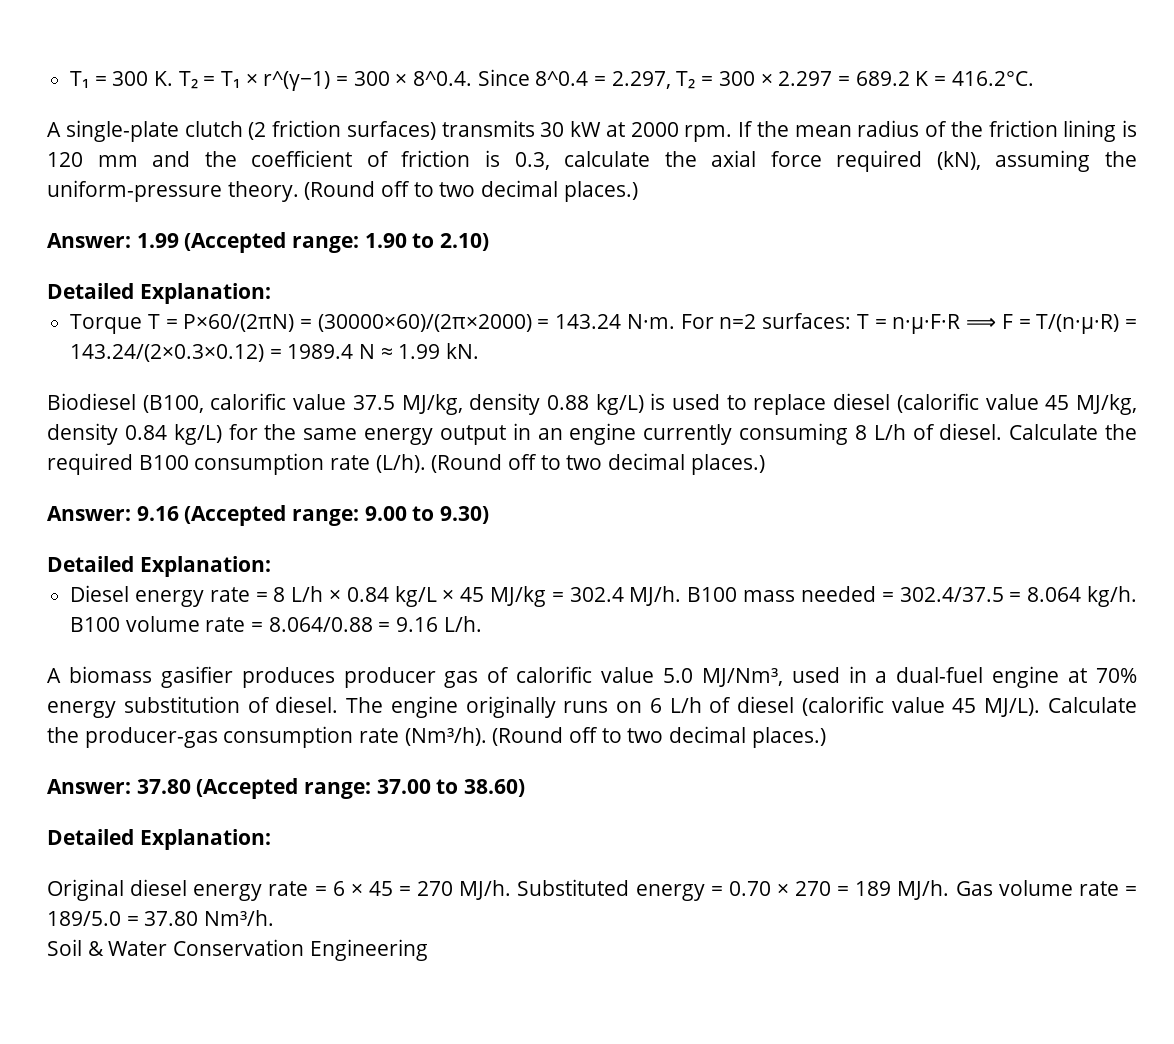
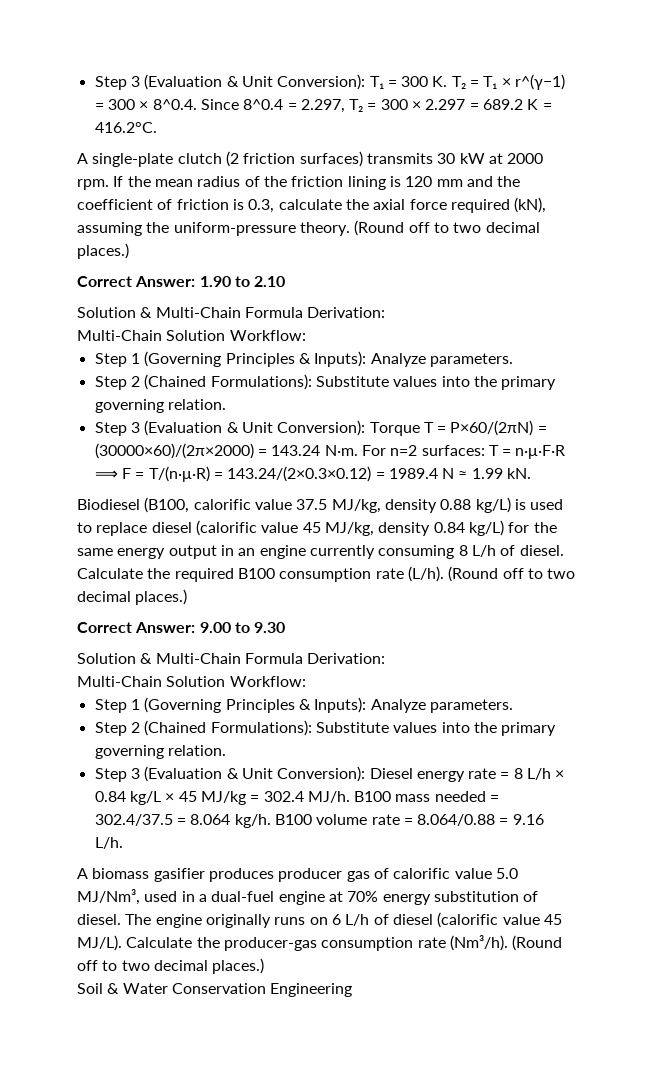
(70, 79) none -> [94,74,366,90] Step 3 (Evaluation & Unit Conversion):
[47,232,490,253] [47,283,271,304] Answer: 1.99 (Accepted range: 1.90 to 2.10) // Detailed Explanation: // -> [77,276,286,287] [77,307,386,318] [77,330,306,341] [94,351,513,367] [94,374,557,390] [94,399,226,413] [94,420,366,436] Correct Answer: 1.90 to 2.10 // Solution & Multi-Chain Formula Derivation: // Multi-Chain Solution Workflow: // Step 1 (Governing Principles & Inputs): Analyze parameters. // Step 2 (Chained Formulations): Substitute values into the primary governing relation. // Step 3 (Evaluation & Unit Conversion):
[47,505,490,526] [47,556,271,577] Answer: 9.16 (Accepted range: 9.00 to 9.30) // Detailed Explanation: // -> [77,622,286,633] [77,653,386,664] [77,676,306,687] [94,697,513,713] [94,720,557,736] [94,745,226,759] [94,766,366,782] Correct Answer: 9.00 to 9.30 // Solution & Multi-Chain Formula Derivation: // Multi-Chain Solution Workflow: // Step 1 (Governing Principles & Inputs): Analyze parameters. // Step 2 (Chained Formulations): Substitute values into the primary governing relation. // Step 3 (Evaluation & Unit Conversion):
[47,778,526,799] [47,829,271,850] [47,879,1138,901] [47,910,275,926] // Answer: 37.80 (Accepted range: 37.00 to 38.60) // Detailed Explanation: // Original diesel energy rate = 6 × 45 = 270 MJ/h. Substituted energy = 0.70 × 270 = 189 MJ/h. Gas volume rate = 189/5.0 = 37.80 Nm³/h. -> (265, 966) none

